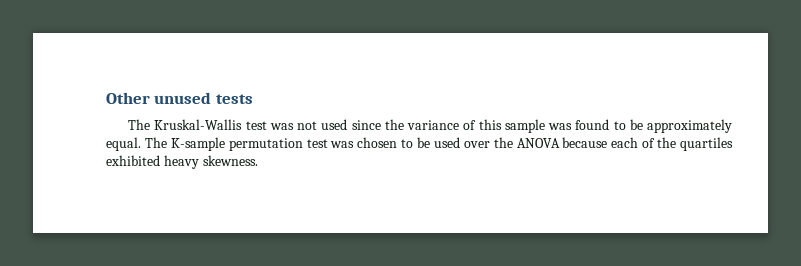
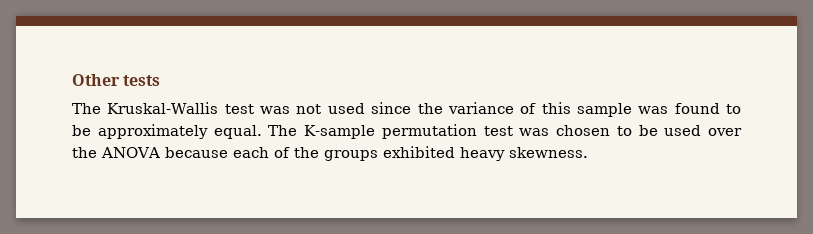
[154,92,212,104] unused -> (120, 80) none
[679,137,733,151] quartiles -> [323,150,378,161] groups

